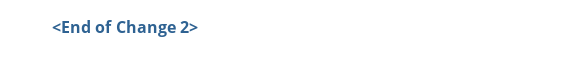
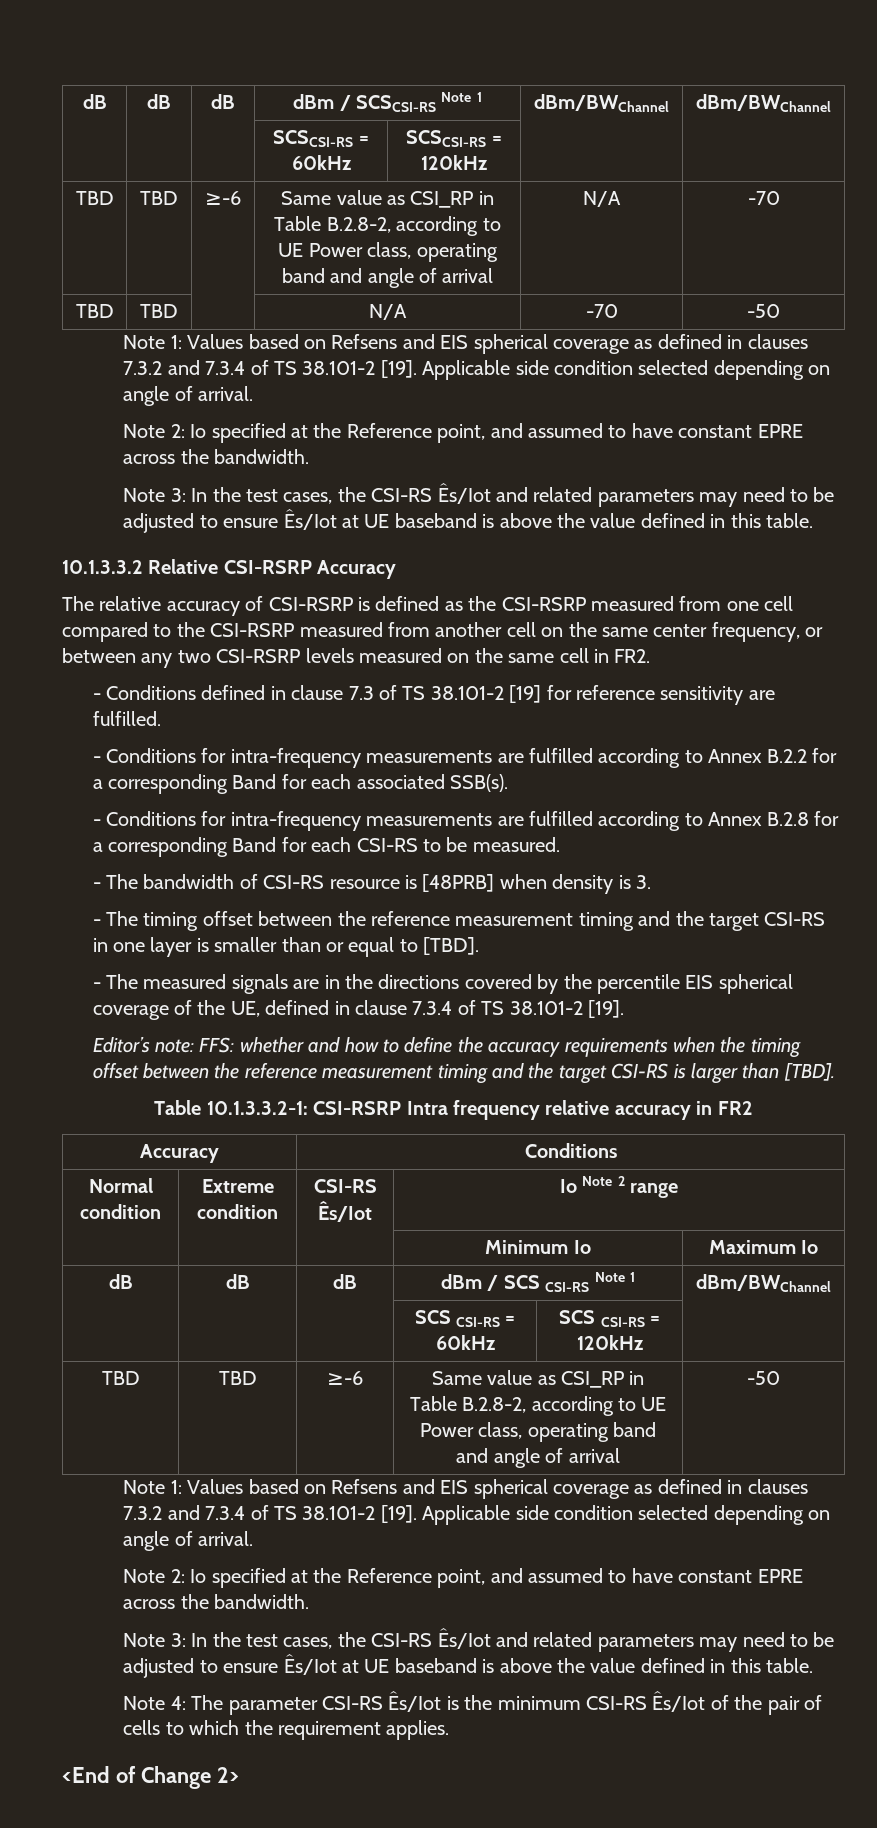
(52, 26) none -> [82,94,107,109] [147,94,171,109] [211,94,235,109] [293,92,482,112] [534,94,669,112] [696,94,831,112] [273,130,369,147] [291,155,352,170] [406,130,502,147] [421,155,488,170] [75,191,114,205] [140,191,178,205] [205,191,241,205] [281,190,494,208] [274,216,501,236] [278,242,498,262] [281,268,494,288] [583,191,622,207] [747,191,780,205] [75,304,114,318] [140,304,178,318] [369,304,408,320] [585,304,618,318] [747,304,780,318] [123,334,808,354] [123,360,831,380] [123,386,254,406] [123,423,803,443] [123,449,310,464] [123,483,835,507] [123,509,813,533] [62,559,397,579] [62,596,794,616] [62,622,824,642] [62,648,651,668] [92,685,775,705] [92,711,161,726] [92,748,838,768] [92,774,509,794] [92,811,840,831] [92,837,560,857] [92,874,652,894] [92,911,826,931] [92,937,480,957] [92,974,793,994] [92,1000,625,1020] [92,1037,801,1058] [92,1063,835,1084] [154,1100,753,1120] [140,1144,219,1163] [524,1143,617,1158] [88,1178,153,1193] [80,1204,161,1219] [201,1179,274,1193] [197,1204,278,1219] [313,1179,377,1193] [318,1201,372,1222] [559,1176,679,1198] [485,1240,591,1254] [708,1240,819,1254] [108,1274,133,1289] [225,1274,250,1289] [333,1274,357,1289] [441,1274,590,1292] [594,1272,635,1282] [696,1274,831,1292] [414,1310,516,1327] [435,1335,496,1350] [559,1310,660,1327] [576,1335,644,1350] [101,1371,140,1385] [218,1371,257,1385] [327,1371,363,1385] [431,1370,645,1388] [409,1396,667,1416] [419,1422,657,1442] [456,1448,620,1468] [747,1371,780,1385] [123,1479,808,1499] [123,1505,831,1525] [123,1531,254,1551] [123,1568,803,1588] [123,1594,310,1609] [123,1628,835,1652] [123,1654,813,1678] [123,1691,822,1715] [123,1720,450,1740] dB | dB | dB | dBm / SCSCSI-RS Note 1 | dBm/BWChannel | dBm/BWChannel // | | | SCSCSI-RS = 60kHz | SCSCSI-RS = 120kHz | | // TBD | TBD | ≥-6 | Same value as CSI_RP in Table B.2.8-2, according to UE Power class, operating band and angle of arrival | N/A | -70 // TBD | TBD | | N/A | -70 | -50 // Note 1: Values based on Refsens and EIS spherical coverage as defined in clauses 7.3.2 and 7.3.4 of TS 38.101-2 [19]. Applicable side condition selected depending on angle of arrival. // Note 2: Io specified at the Reference point, and assumed to have constant EPRE across the bandwidth. // Note 3: In the test cases, the CSI-RS Ês/Iot and related parameters may need to be adjusted to ensure Ês/Iot at UE baseband is above the value defined in this table. // 10.1.3.3.2 Relative CSI-RSRP Accuracy // The relative accuracy of CSI-RSRP is defined as the CSI-RSRP measured from one cell compared to the CSI-RSRP measured from another cell on the same center frequency, or between any two CSI-RSRP levels measured on the same cell in FR2. // - Conditions defined in clause 7.3 of TS 38.101-2 [19] for reference sensitivity are fulfilled. // - Conditions for intra-frequency measurements are fulfilled according to Annex B.2.2 for a corresponding Band for each associated SSB(s). // - Conditions for intra-frequency measurements are fulfilled according to Annex B.2.8 for a corresponding Band for each CSI-RS to be measured. // - The bandwidth of CSI-RS resource is [48PRB] when density is 3. // - The timing offset between the reference measurement timing and the target CSI-RS in one layer is smaller than or equal to [TBD]. // - The measured signals are in the directions covered by the percentile EIS spherical coverage of the UE, defined in clause 7.3.4 of TS 38.101-2 [19]. // Editor’s note: FFS: whether and how to define the accuracy requirements when the timing offset between the reference measurement timing and the target CSI-RS is larger than [TBD]. // Table 10.1.3.3.2-1: CSI-RSRP Intra frequency relative accuracy in FR2 // Accuracy | Conditions // Normal condition | Extreme condition | CSI-RS Ês/Iot | Io Note 2 range // | | | Minimum Io | Maximum Io // dB | dB | dB | dBm / SCS CSI-RS Note 1 | dBm/BWChannel // | | | SCS CSI-RS = 60kHz | SCS CSI-RS = 120kHz | // TBD | TBD | ≥-6 | Same value as CSI_RP in Table B.2.8-2, according to UE Power class, operating band and angle of arrival | -50 // Note 1: Values based on Refsens and EIS spherical coverage as defined in clauses 7.3.2 and 7.3.4 of TS 38.101-2 [19]. Applicable side condition selected depending on angle of arrival. // Note 2: Io specified at the Reference point, and assumed to have constant EPRE across the bandwidth. // Note 3: In the test cases, the CSI-RS Ês/Iot and related parameters may need to be adjusted to ensure Ês/Iot at UE baseband is above the value defined in this table. // Note 4: The parameter CSI-RS Ês/Iot is the minimum CSI-RS Ês/Iot of the pair of cells to which the requirement applies. //

